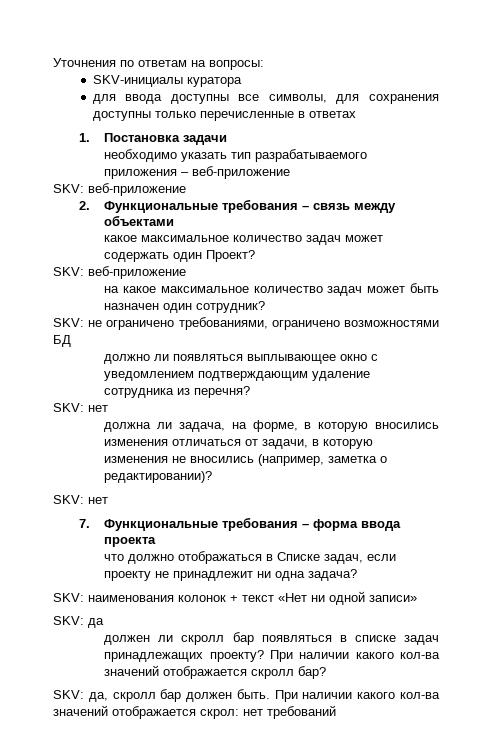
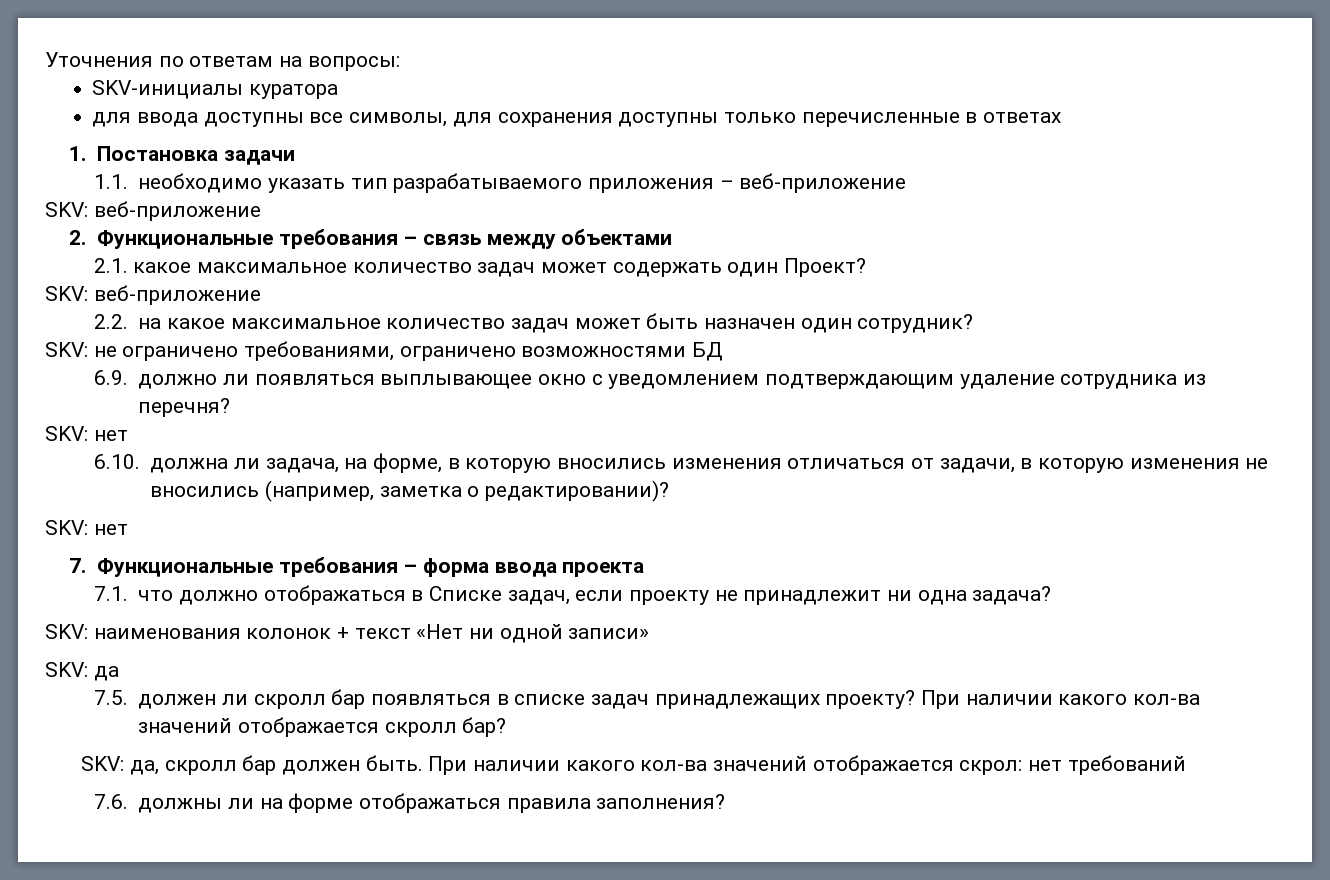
(228, 140) none -> [93,174,128,189] 1.1.
(175, 220) none -> [93,258,128,273] 2.1.
(186, 272) none -> [93,314,128,329] 2.2.
(71, 341) none -> [93,370,128,385] 6.9.
(108, 408) none -> [93,454,140,469] 6.10.
(157, 542) none -> [93,586,128,601] 7.1.
(104, 623) none -> [93,690,128,705] 7.5.
(336, 712) none -> [93,793,726,813] // 7.6. должны ли на форме отображаться правила заполнения?

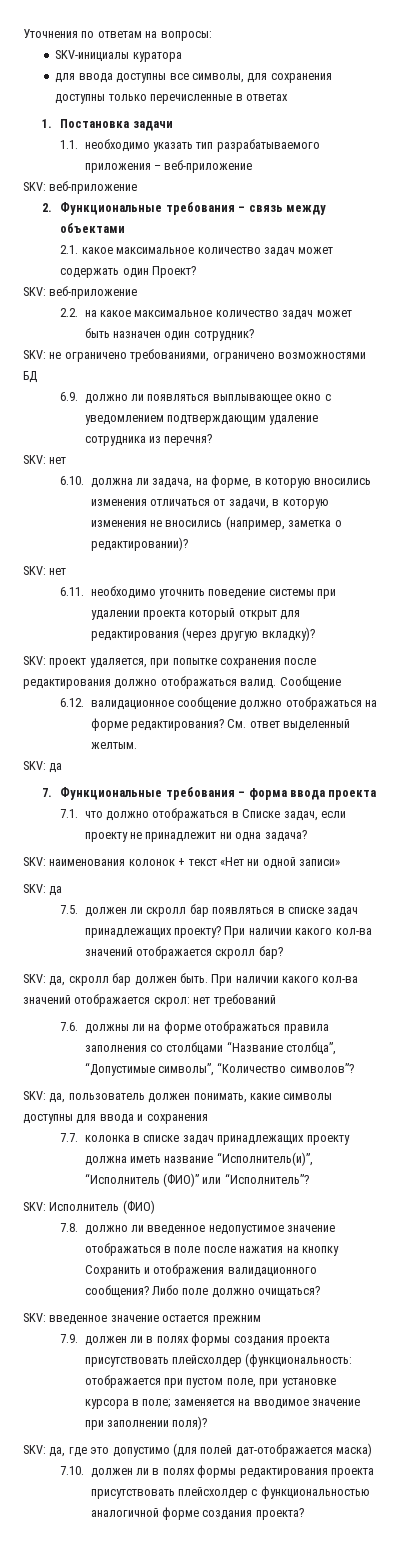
(128, 529) none -> [60,586,337,599] [90,608,301,620] [90,627,315,641] [23,656,317,668] [23,676,341,689] [60,697,378,710] [90,718,351,731] [90,742,137,749] [23,761,63,773] // 6.11. необходимо уточнить поведение системы при удалении проекта который открыт для редактирования (через другую вкладку)? // SKV: проект удаляется, при попытке сохранения после редактирования должно отображаться валид. Сообщение // 6.12. валидационное сообщение должно отображаться на форме редактирования? См. ответ выделенный желтым. // SKV: да
[596,794,726,809] заполнения? -> [84,1041,337,1055] [84,1062,354,1076] [23,1091,333,1103] [23,1114,208,1124] [60,1133,350,1145] [84,1152,313,1166] [84,1173,309,1187] [23,1200,155,1214] [60,1223,336,1235] [84,1243,339,1256] [84,1264,317,1277] [84,1285,321,1298] [23,1313,261,1325] [60,1333,330,1346] [84,1353,353,1367] [84,1375,336,1388] [84,1399,360,1409] [84,1416,208,1430] [23,1443,372,1457] [60,1465,374,1478] [90,1486,370,1499] [90,1507,304,1520] заполнения со столбцами “Название столбца”, “Допустимые символы”, “Количество символов”? // SKV: да, пользователь должен понимать, какие символы доступны для ввода и сохранения // 7.7. колонка в списке задач принадлежащих проекту должна иметь название “Исполнитель(и)”, “Исполнитель (ФИО)” или “Исполнитель”? // SKV: Исполнитель (ФИО) // 7.8. должно ли введенное недопустимое значение отображаться в поле после нажатия на кнопку Сохранить и отображения валидационного сообщения? Либо поле должно очищаться? // SKV: введенное значение остается прежним // 7.9. должен ли в полях формы создания проекта присутствовать плейсхолдер (функциональность: отображается при пустом поле, при установке курсора в поле; заменяется на вводимое значение при заполнении поля)? // SKV: да, где это допустимо (для полей дат-отображается маска) // 7.10. должен ли в полях формы редактирования проекта присутствовать плейсхолдер с функциональностью аналогичной форме создания проекта?

